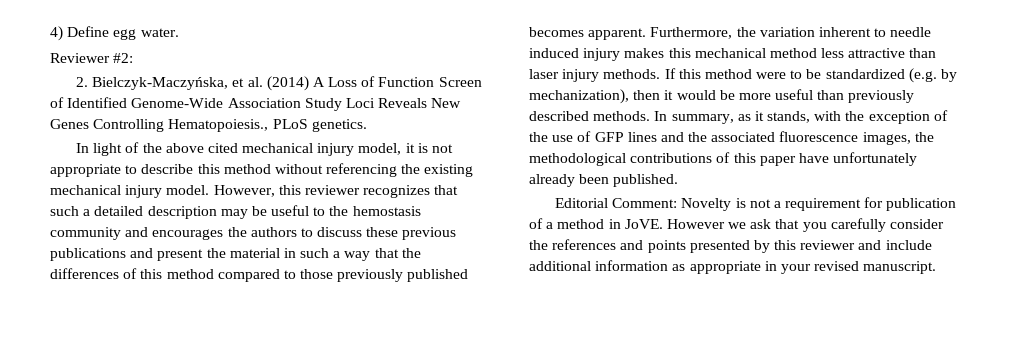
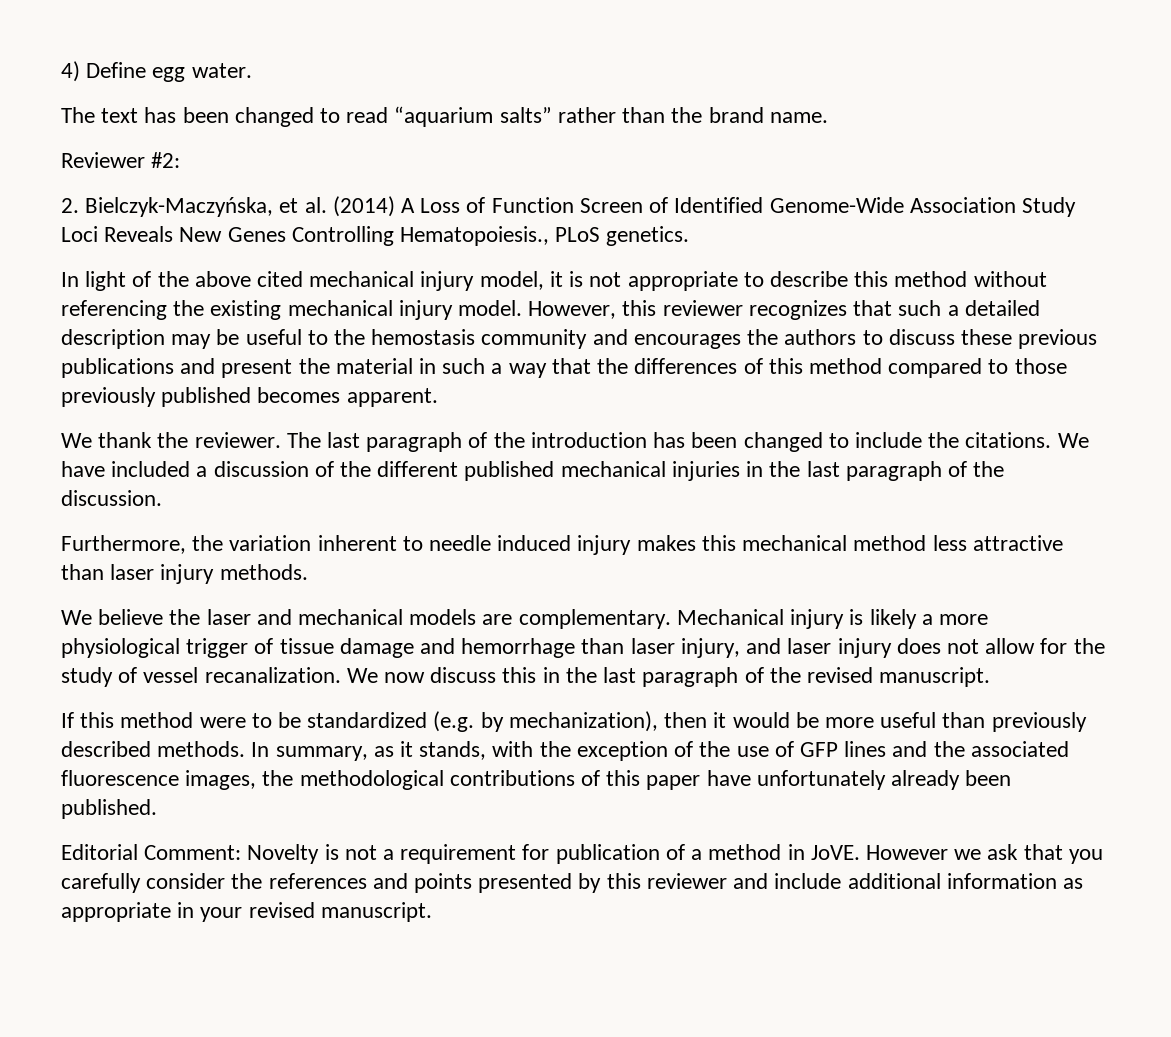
(179, 32) none -> [61,106,828,127] // The text has been changed to read “aquarium salts” rather than the brand name.
(647, 34) none -> [61,432,1089,452] [61,461,1005,481] [61,490,162,506] // We thank the reviewer. The last paragraph of the introduction has been changed to include the citations. We have included a discussion of the different published mechanical injuries in the last paragraph of the discussion. //
(661, 74) none -> [61,609,988,629] [61,638,1105,658] [61,667,991,687] // We believe the laser and mechanical models are complementary. Mechanical injury is likely a more physiological trigger of tissue damage and hemorrhage than laser injury, and laser injury does not allow for the study of vessel recanalization. We now discuss this in the last paragraph of the revised manuscript. //

